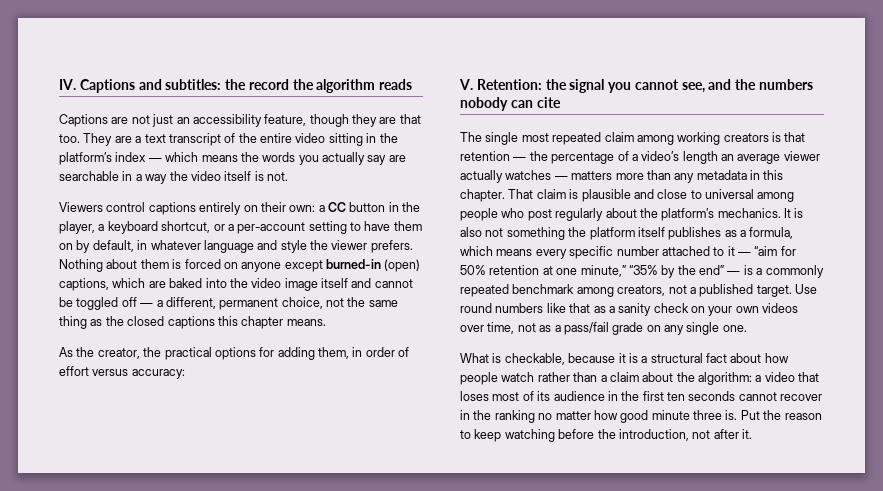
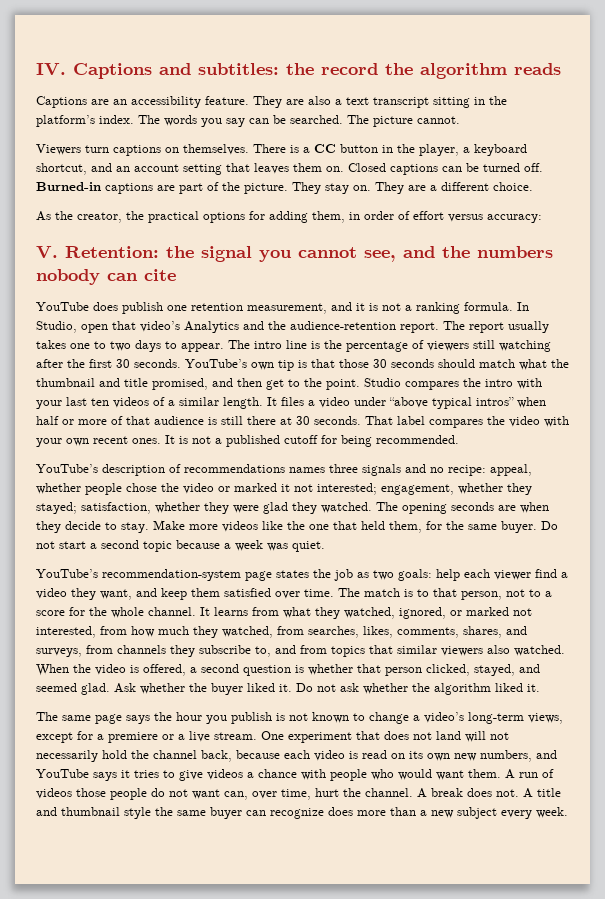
[131,114,421,127] [59,133,132,146] not just an accessibility feature, though they are that too. They are -> [113,96,331,108] an accessibility feature. They are also
[224,133,398,146] [59,152,406,165] [59,171,288,184] [59,202,316,215] of the entire video sitting in the platform’s index — which means the words you actually say are searchable in a way the video itself is not. // Viewers control captions entirely on their own: -> [433,96,507,108] [36,115,460,127] [36,144,299,156] sitting in the platform’s index. The words you say can be searched. The picture cannot. // Viewers turn captions on themselves. There is
[213,221,422,234] [59,240,413,253] [59,259,421,272] [59,278,413,291] [59,297,398,310] [59,316,326,329] or a per-account setting to have them on by default, in whatever language and style the viewer prefers. Nothing about them is forced on anyone except burned-in (open) captions, which are baked into the video image itself and cannot be toggled off — a different, permanent choice, not the same thing as the closed captions this chapter means. -> [91,163,543,175] [36,182,533,194] and an account setting that leaves them on. Closed captions can be turned off. Burned-in captions are part of the picture. They stay on. They are a different choice.
[460,132,806,145] [460,151,820,164] [460,170,784,183] [460,189,795,202] [460,208,804,221] [460,227,794,240] [460,246,796,259] [460,265,824,278] [460,284,817,297] [460,303,799,316] [460,322,747,335] [460,353,789,365] [460,372,820,385] [460,391,823,401] [460,410,822,423] [460,429,752,442] The single most repeated claim among working creators is that retention — the percentage of a video’s length an average viewer actually watches — matters more than any metadata in this chapter. That claim is plausible and close to universal among people who post regularly about the platform’s mechanics. It is also not something the platform itself publishes as a formula, which means every specific number attached to it — “aim for 50% retention at one minute,” “35% by the end” — is a commonly repeated benchmark among creators, not a published target. Use round numbers like that as a sanity check on your own videos over time, not as a pass/fail grade on any single one. // What is checkable, because it is a structural fact about how people watch rather than a claim about the algorithm: a video that loses most of its audience in the first ten seconds cannot recover in the ranking no matter how good minute three is. Put the reason to keep watching before the introduction, not after it. -> [36,302,529,314] [36,321,549,333] [36,340,551,352] [36,359,569,371] [36,378,542,390] [36,397,546,409] [36,416,569,428] [36,435,459,447] [36,464,532,476] [36,483,532,495] [36,502,549,514] [36,520,558,533] [36,540,325,552] [36,569,568,581] [36,588,552,600] [36,607,532,619] [36,626,527,638] [36,645,565,657] [36,664,540,676] [36,683,540,695] [36,712,563,724] [36,731,509,743] [36,750,557,762] [36,769,554,781] [36,788,561,800] [36,807,568,819] YouTube does publish one retention measurement, and it is not a ranking formula. In Studio, open that video’s Analytics and the audience-retention report. The report usually takes one to two days to appear. The intro line is the percentage of viewers still watching after the first 30 seconds. YouTube’s own tip is that those 30 seconds should match what the thumbnail and title promised, and then get to the point. Studio compares the intro with your last ten videos of a similar length. It files a video under “above typical intros” when half or more of that audience is still there at 30 seconds. That label compares the video with your own recent ones. It is not a published cutoff for being recommended. // YouTube’s description of recommendations names three signals and no recipe: appeal, whether people chose the video or marked it not interested; engagement, whether they stayed; satisfaction, whether they were glad they watched. The opening seconds are when they decide to stay. Make more videos like the one that held them, for the same buyer. Do not start a second topic because a week was quiet. // YouTube’s recommendation-system page states the job as two goals: help each viewer find a video they want, and keep them satisfied over time. The match is to that person, not to a score for the whole channel. It learns from what they watched, ignored, or marked not interested, from how much they watched, from searches, likes, comments, shares, and surveys, from channels they subscribe to, and from topics that similar viewers also watched. When the video is offered, a second question is whether that person clicked, stayed, and seemed glad. Ask whether the buyer liked it. Do not ask whether the algorithm liked it. // The same page says the hour you publish is not known to change a video’s long-term views, except for a premiere or a live stream. One experiment that does not land will not necessarily hold the channel back, because each video is read on its own new numbers, and YouTube says it tries to give videos a chance with people who would want them. A run of videos those people do not want can, over time, hurt the channel. A break does not. A title and thumbnail style the same buyer can recognize does more than a new subject every week.

